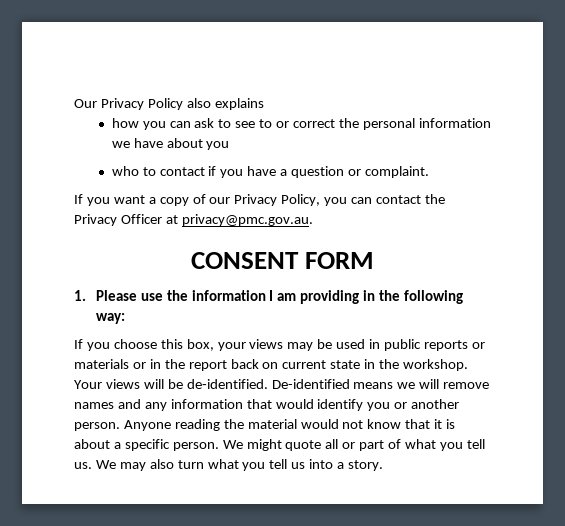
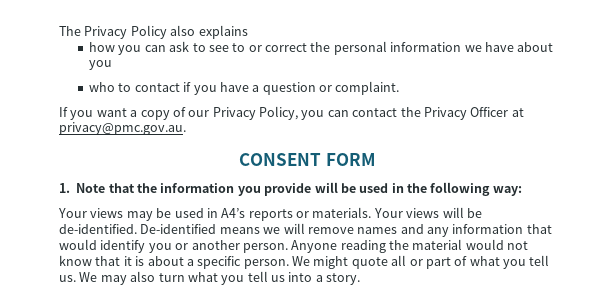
[74,99,97,108] Our -> [59,26,81,36] The
[95,290,463,304] [95,313,125,324] [74,339,246,351] Please use the information I am providing in the following way: // If you choose this box, your -> [76,182,522,196] [58,208,87,218] Note that the information you provide will be used in the following way: // Your
[384,339,422,351] public -> [221,208,246,218] A4’s
[74,359,469,371] materials or in the report back on current state in the workshop. -> [312,207,372,218] materials.

